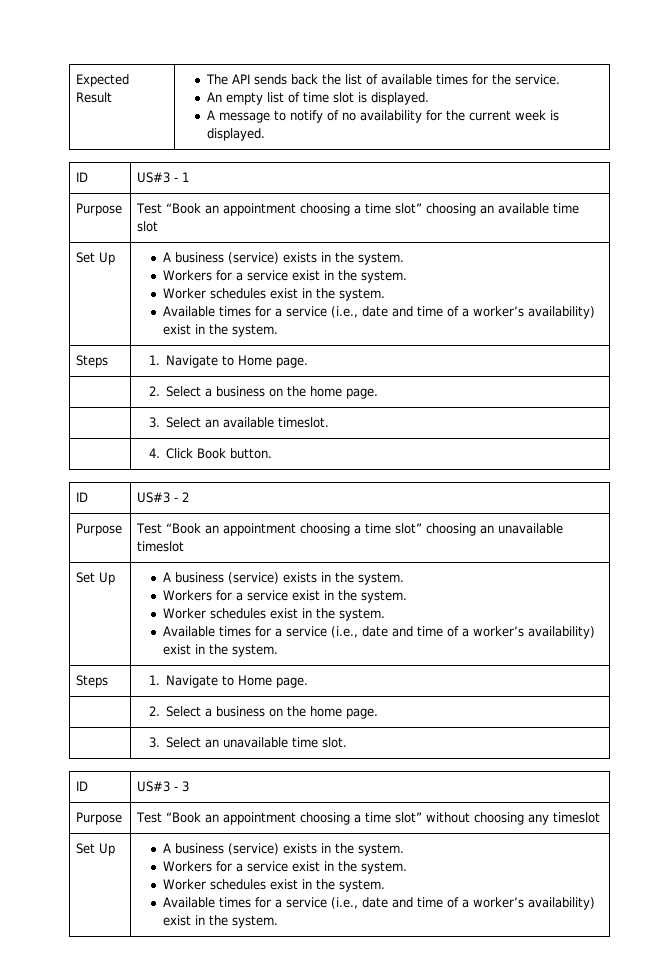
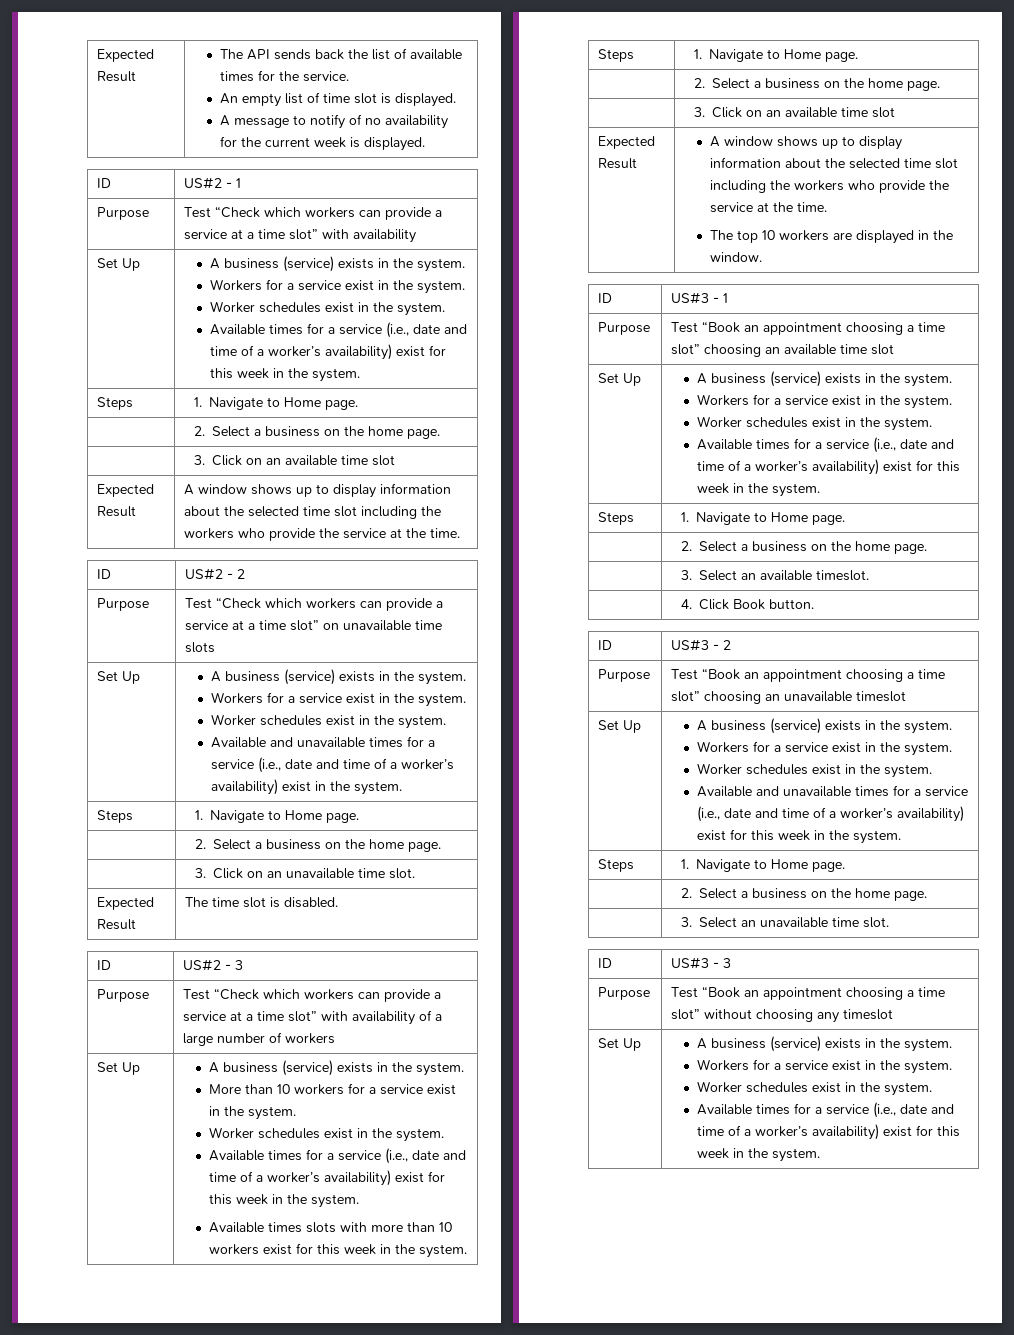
(265, 134) none -> [97,178,112,188] [184,177,242,189] [97,207,150,220] [184,206,443,220] [184,229,417,243] [97,258,141,271] [209,256,465,272] [209,279,465,294] [209,301,445,316] [209,322,467,338] [209,344,446,360] [209,368,360,382] [97,397,134,410] [194,397,359,410] [194,426,441,439] [194,455,396,466] [97,484,155,497] [97,506,137,517] [184,483,452,498] [184,506,442,519] [184,528,461,541] [97,569,112,579] [185,568,246,580] [97,598,150,611] [185,597,444,611] [185,620,443,631] [185,642,216,653] [97,671,141,684] [210,669,466,685] [210,692,466,707] [210,714,446,729] [210,736,435,748] [210,757,454,773] [210,779,402,795] [97,810,134,823] [195,810,360,823] [195,839,442,852] [195,868,416,879] [97,897,155,910] [97,919,137,930] [185,897,339,908] [97,960,112,970] [183,959,244,971] [97,989,150,1002] [183,988,442,1002] [183,1010,443,1025] [183,1032,336,1046] [97,1062,141,1075] [208,1060,464,1076] [208,1083,456,1095] [208,1106,296,1120] [208,1127,444,1142] [208,1148,466,1164] [208,1170,445,1186] [208,1194,359,1208] [208,1222,452,1233] [208,1243,467,1258] [598,49,635,62] [694,49,859,62] [694,78,941,91] [694,107,896,118] [598,136,656,149] [598,158,638,169] [709,136,902,150] [709,157,958,169] [709,180,949,193] [709,202,827,213] [709,230,953,244] [709,252,762,262] // ID | US#2 - 1 // Purpose | Test “Check which workers can provide a service at a time slot” with availability // Set Up | A business (service) exists in the system. // Workers for a service exist in the system. // Worker schedules exist in the system. // Available times for a service (i.e., date and time of a worker’s availability) exist for this week in the system. // Steps | 1. Navigate to Home page. // | 2. Select a business on the home page. // | 3. Click on an available time slot // Expected Result | A window shows up to display information about the selected time slot including the workers who provide the service at the time. // ID | US#2 - 2 // Purpose | Test “Check which workers can provide a service at a time slot” on unavailable time slots // Set Up | A business (service) exists in the system. // Workers for a service exist in the system. // Worker schedules exist in the system. // Available and unavailable times for a service (i.e., date and time of a worker’s availability) exist in the system. // Steps | 1. Navigate to Home page. // | 2. Select a business on the home page. // | 3. Click on an unavailable time slot. // Expected Result | The time slot is disabled. // ID | US#2 - 3 // Purpose | Test “Check which workers can provide a service at a time slot” with availability of a large number of workers // Set Up | A business (service) exists in the system. // More than 10 workers for a service exist in the system. // Worker schedules exist in the system. // Available times for a service (i.e., date and time of a worker’s availability) exist for this week in the system. // Available times slots with more than 10 workers exist for this week in the system. // Steps | 1. Navigate to Home page. // | 2. Select a business on the home page. // | 3. Click on an available time slot // Expected Result | A window shows up to display information about the selected time slot including the workers who provide the service at the time. // The top 10 workers are displayed in the window.
(191, 329) none -> [915,460,960,472] [696,483,729,494] for this week
(215, 631) none -> [755,786,851,797] and unavailable
(191, 649) none -> [729,829,810,841] for this week
(191, 920) none -> [915,1125,960,1137] [696,1148,729,1159] for this week

